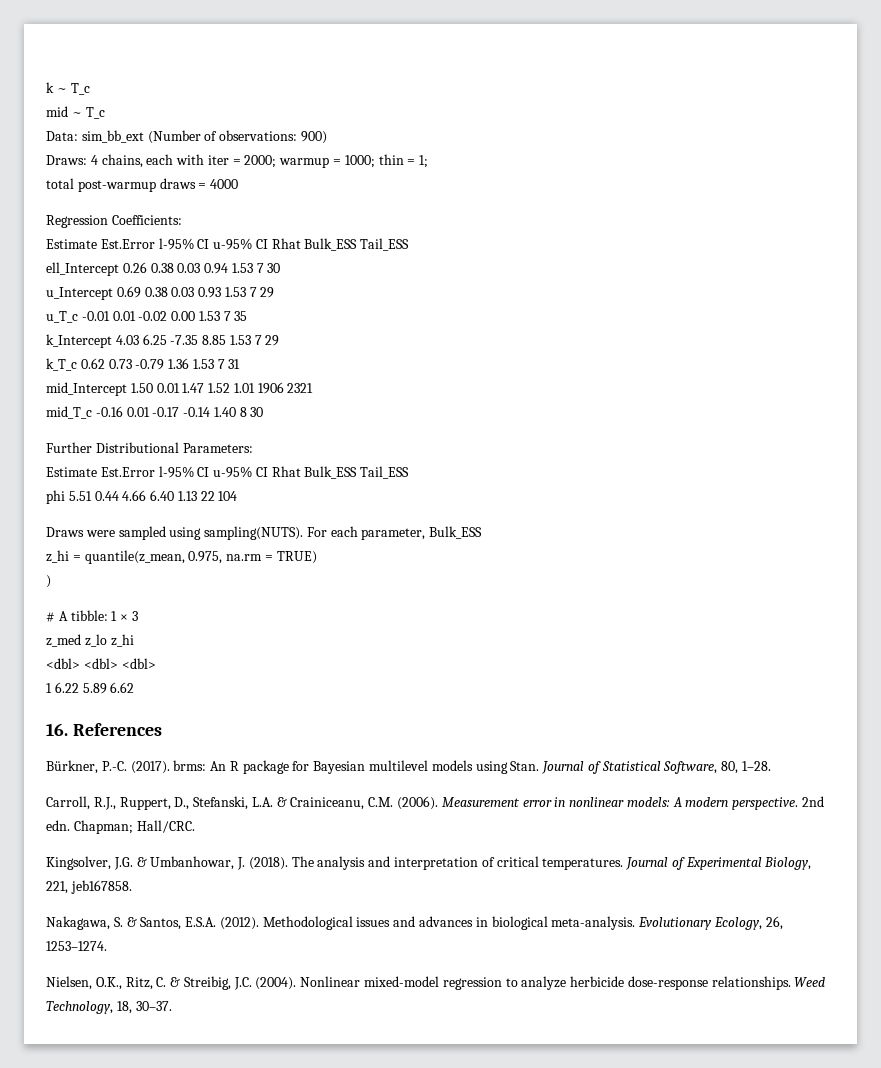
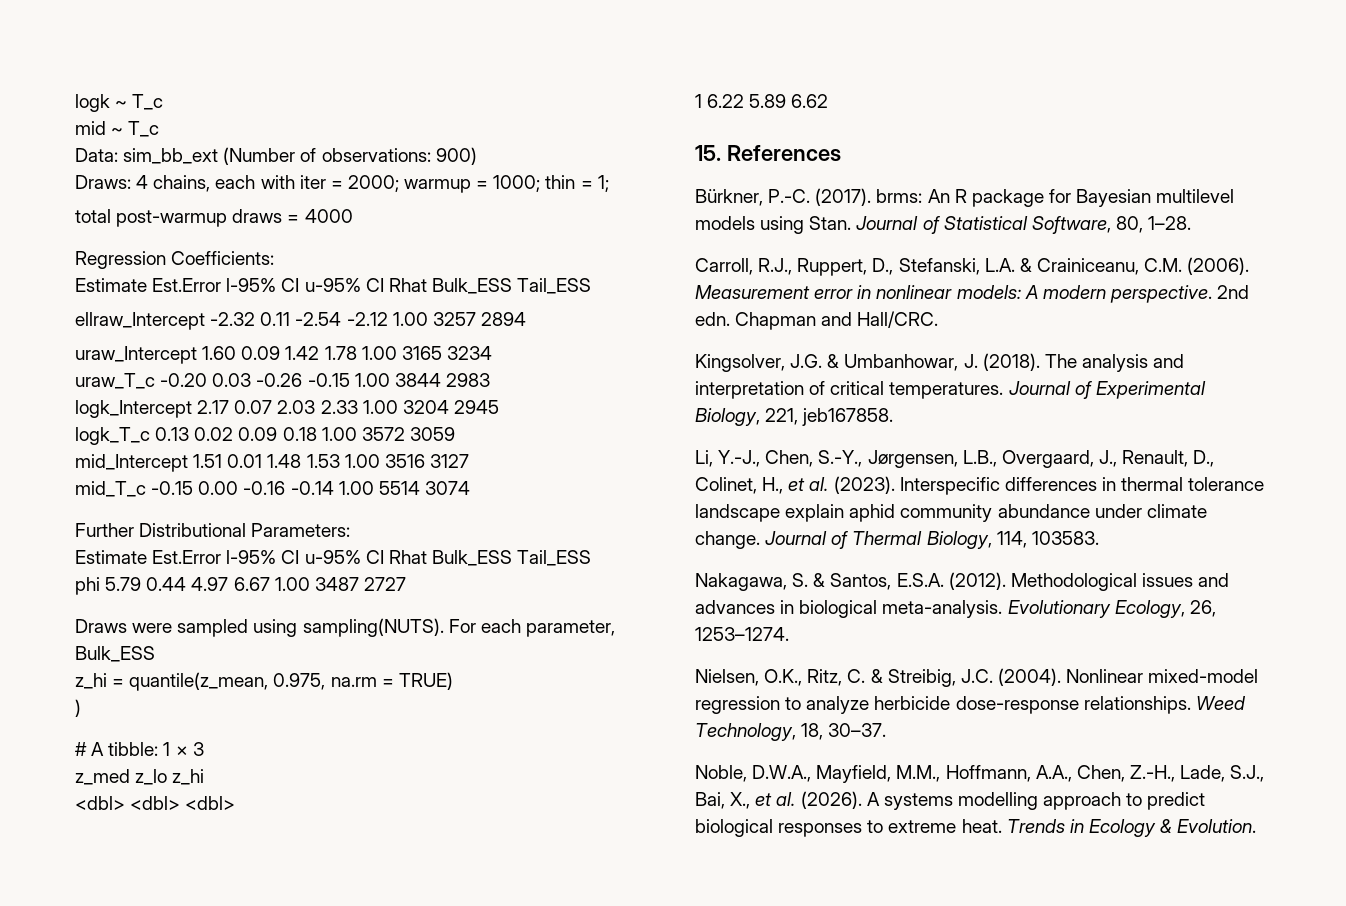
[46,82,54,93] k -> [75,94,110,112] logk
[46,262,281,276] [46,286,275,300] [46,311,248,323] [46,334,280,348] [46,358,241,371] [46,382,314,396] [46,406,264,419] ell_Intercept 0.26 0.38 0.03 0.94 1.53 7 30 // u_Intercept 0.69 0.38 0.03 0.93 1.53 7 29 // u_T_c -0.01 0.01 -0.02 0.00 1.53 7 35 // k_Intercept 4.03 6.25 -7.35 8.85 1.53 7 29 // k_T_c 0.62 0.73 -0.79 1.36 1.53 7 31 // mid_Intercept 1.50 0.01 1.47 1.52 1.01 1906 2321 // mid_T_c -0.16 0.01 -0.17 -0.14 1.40 8 30 -> [75,312,526,330] [75,346,492,364] [75,373,490,389] [75,400,499,418] [75,427,455,445] [75,454,469,472] [75,481,470,497] ellraw_Intercept -2.32 0.11 -2.54 -2.12 1.00 3257 2894 // uraw_Intercept 1.60 0.09 1.42 1.78 1.00 3165 3234 // uraw_T_c -0.20 0.03 -0.26 -0.15 1.00 3844 2983 // logk_Intercept 2.17 0.07 2.03 2.33 1.00 3204 2945 // logk_T_c 0.13 0.02 0.09 0.18 1.00 3572 3059 // mid_Intercept 1.51 0.01 1.48 1.53 1.00 3516 3127 // mid_T_c -0.15 0.00 -0.16 -0.14 1.00 5514 3074
[68,490,238,501] 5.51 0.44 4.66 6.40 1.13 22 104 -> [105,577,406,591] 5.79 0.44 4.97 6.67 1.00 3487 2727
[46,723,68,736] 16. -> [695,145,721,161] 15.
[73,820,133,834] Chapman; -> [735,312,853,330] Chapman and
(132, 887) none -> [695,450,1215,468] [695,476,1265,495] [695,504,1207,522] [695,531,1099,549] // Li, Y.-J., Chen, S.-Y., Jørgensen, L.B., Overgaard, J., Renault, D., Colinet, H., et al. (2023). Interspecific differences in thermal tolerance landscape explain aphid community abundance under climate change. Journal of Thermal Biology, 114, 103583.
(172, 1006) none -> [695,765,1265,783] [695,791,1206,810] [695,819,1257,837] // Noble, D.W.A., Mayfield, M.M., Hoffmann, A.A., Chen, Z.-H., Lade, S.J., Bai, X., et al. (2026). A systems modelling approach to predict biological responses to extreme heat. Trends in Ecology & Evolution.

